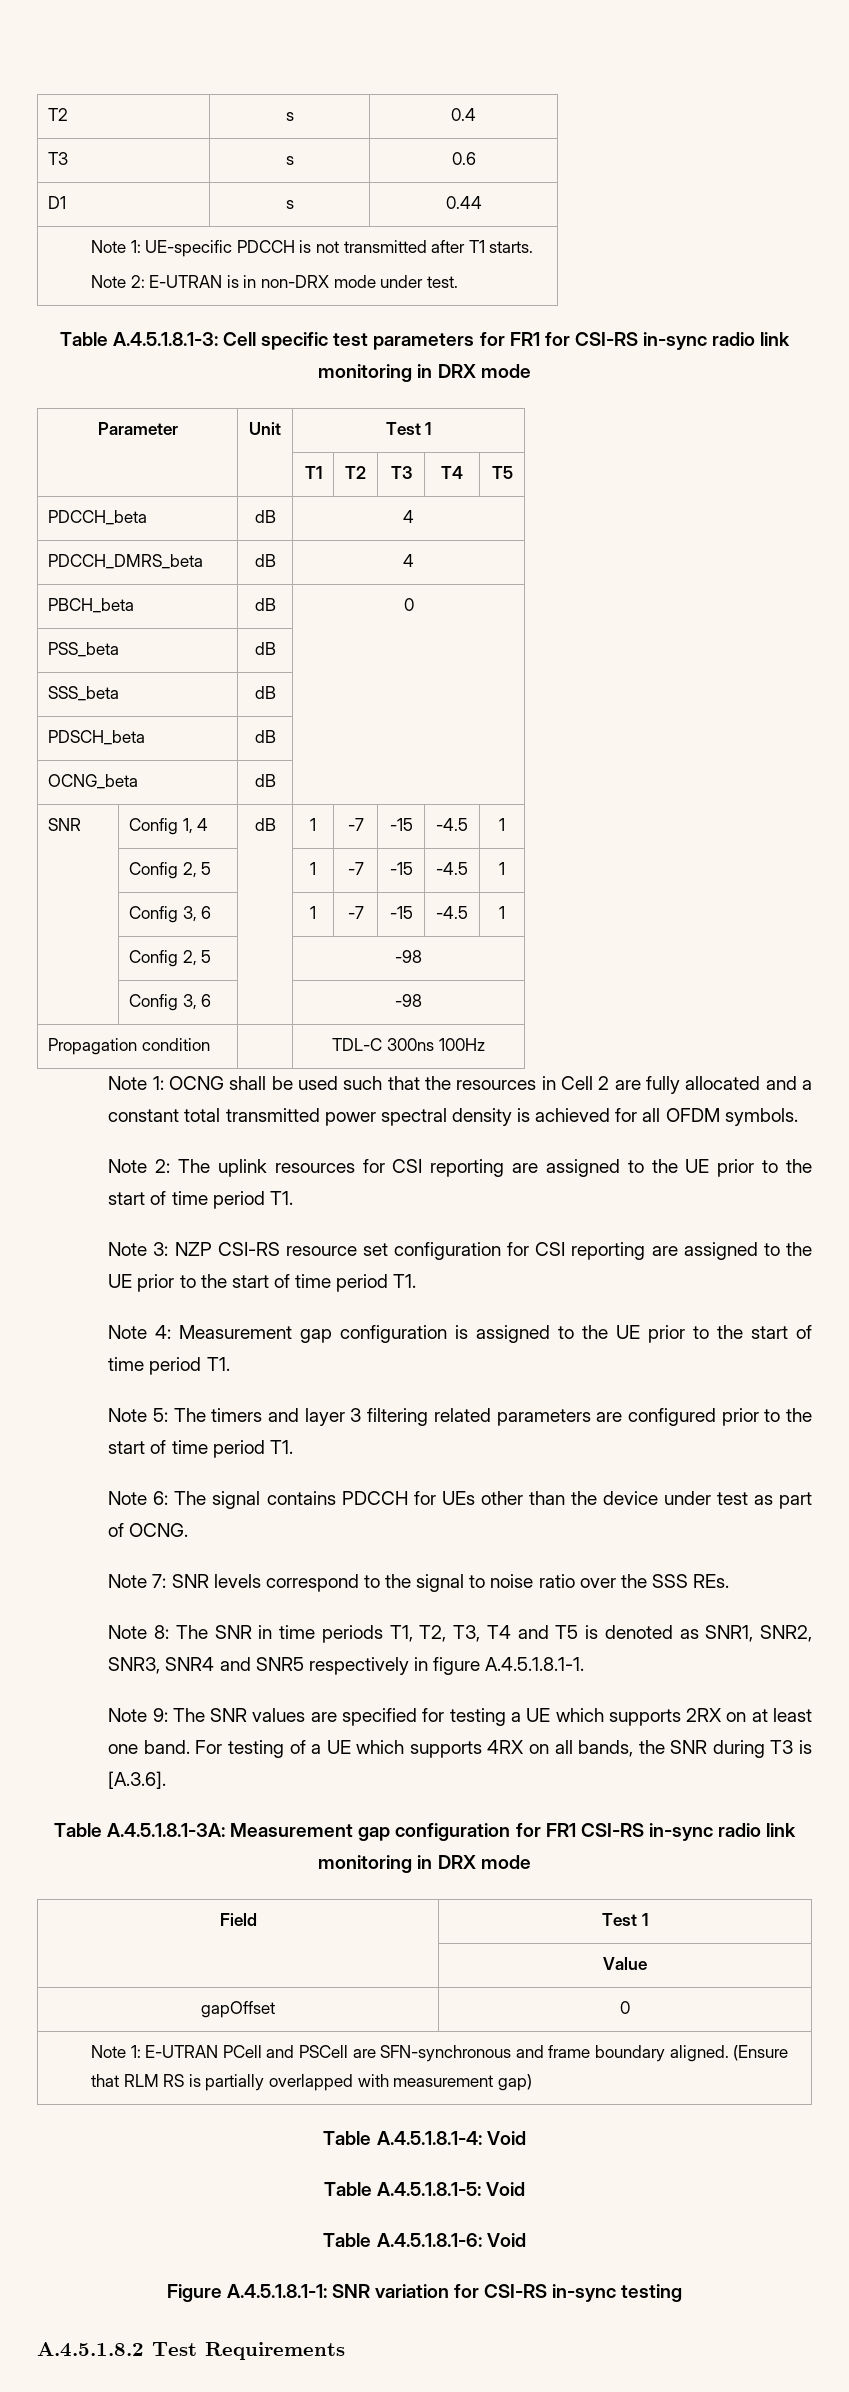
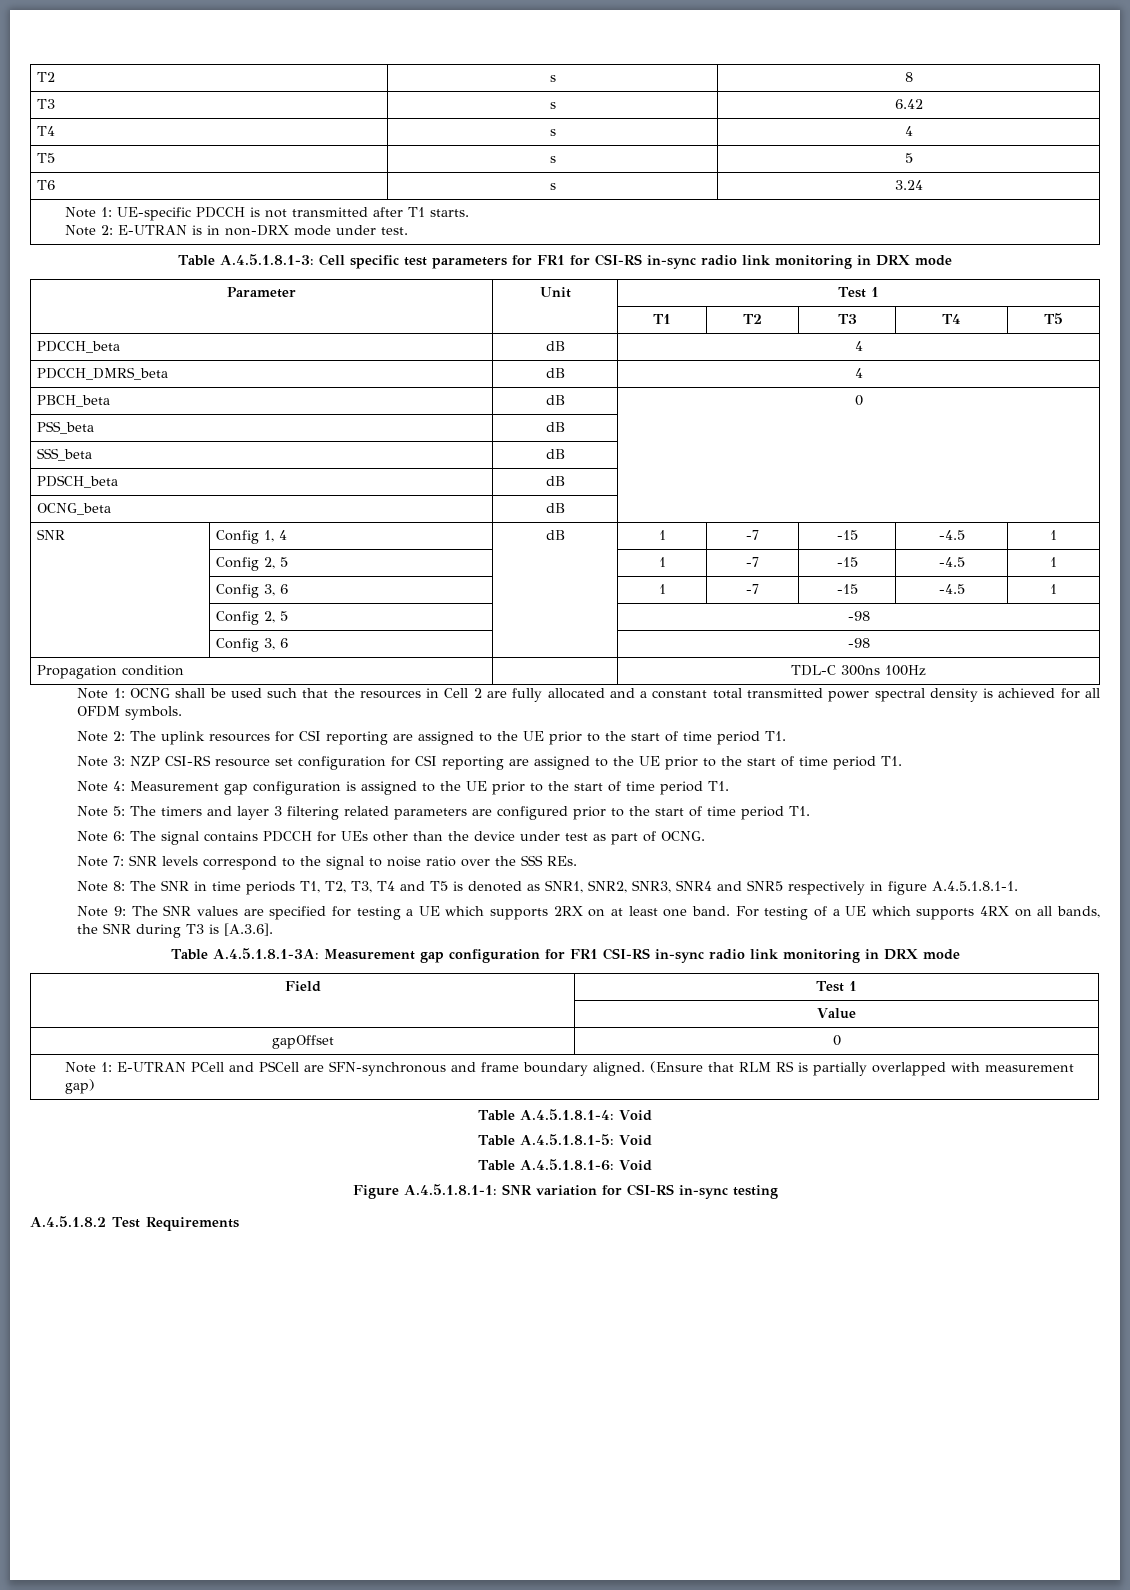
[451,108,476,121] 0.4 -> [904,72,913,82] 8
[451,152,476,165] [48,196,67,209] [285,200,294,209] [445,196,482,209] 0.6 // D1 | s | 0.44 -> [894,99,923,109] [36,126,55,136] [549,129,556,136] [904,126,913,136] [36,153,55,163] [549,156,556,163] [904,153,913,163] [36,180,55,190] [549,183,556,190] [894,180,923,190] 6.42 // T4 | s | 4 // T5 | s | 5 // T6 | s | 3.24

